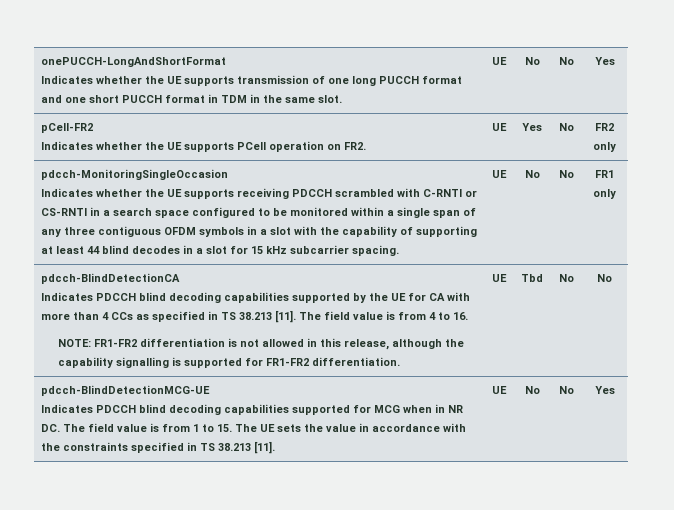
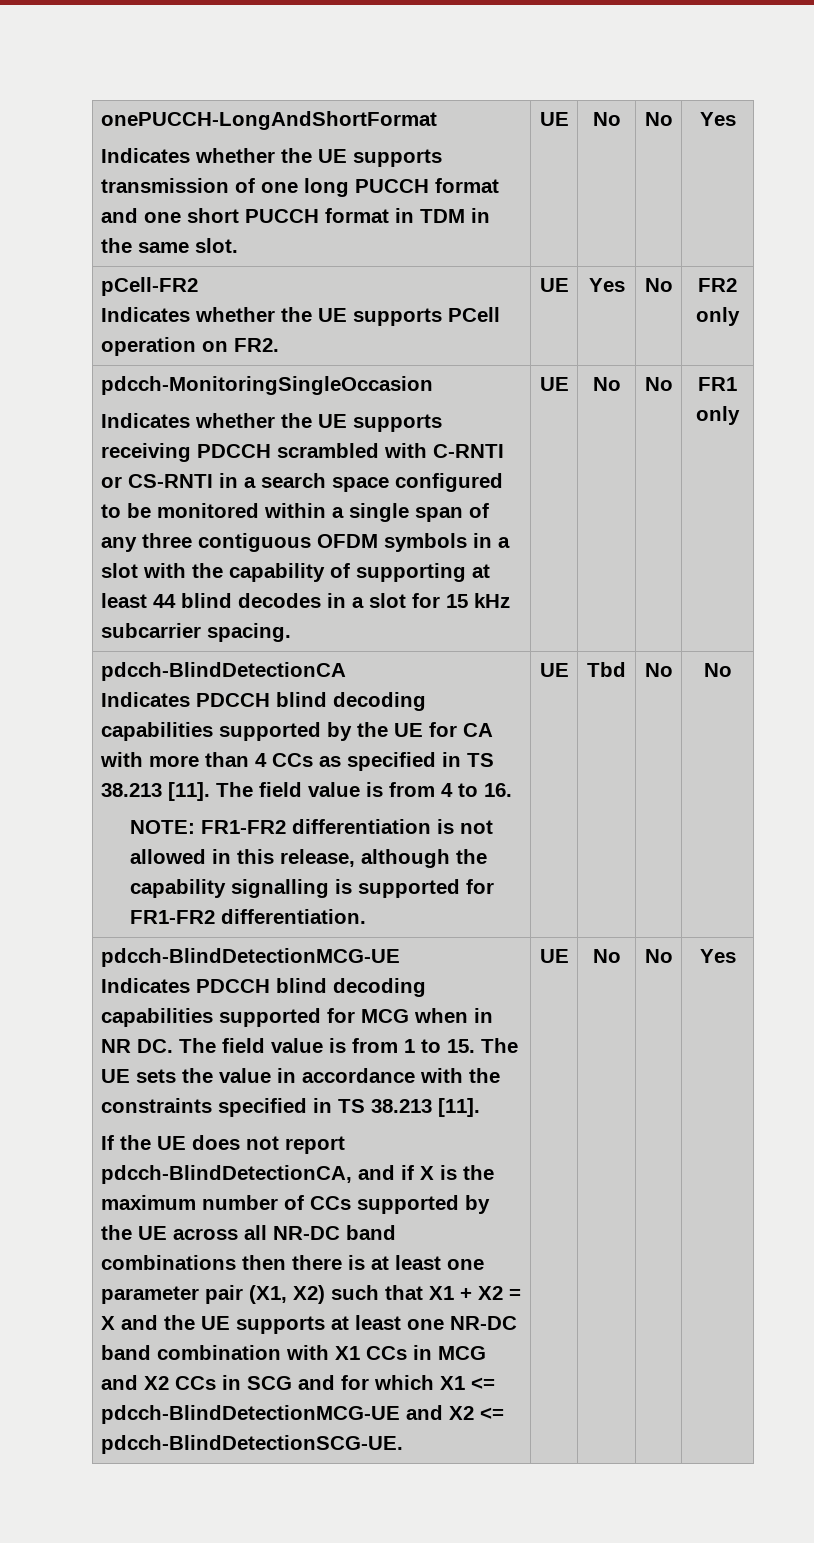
(276, 447) none -> [100,1135,345,1154] [100,1165,494,1184] [100,1195,490,1214] [100,1225,396,1240] [100,1255,484,1270] [100,1285,521,1304] [100,1315,517,1334] [100,1345,486,1360] [100,1375,495,1390] [100,1405,504,1424] [100,1435,403,1454] // If the UE does not report pdcch-BlindDetectionCA, and if X is the maximum number of CCs supported by the UE across all NR-DC band combinations then there is at least one parameter pair (X1, X2) such that X1 + X2 = X and the UE supports at least one NR-DC band combination with X1 CCs in MCG and X2 CCs in SCG and for which X1 <= pdcch-BlindDetectionMCG-UE and X2 <= pdcch-BlindDetectionSCG-UE.

